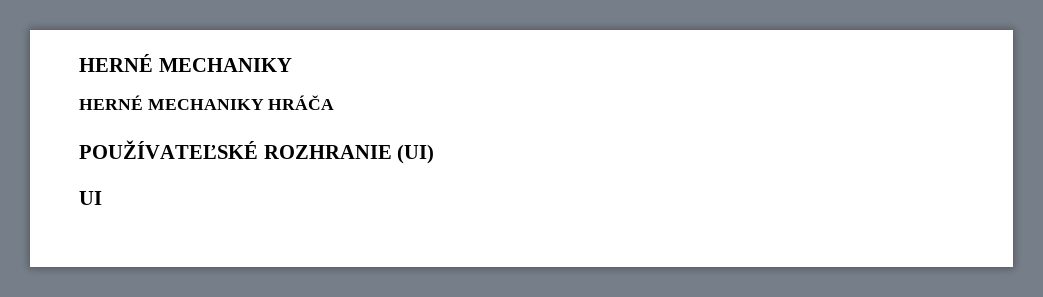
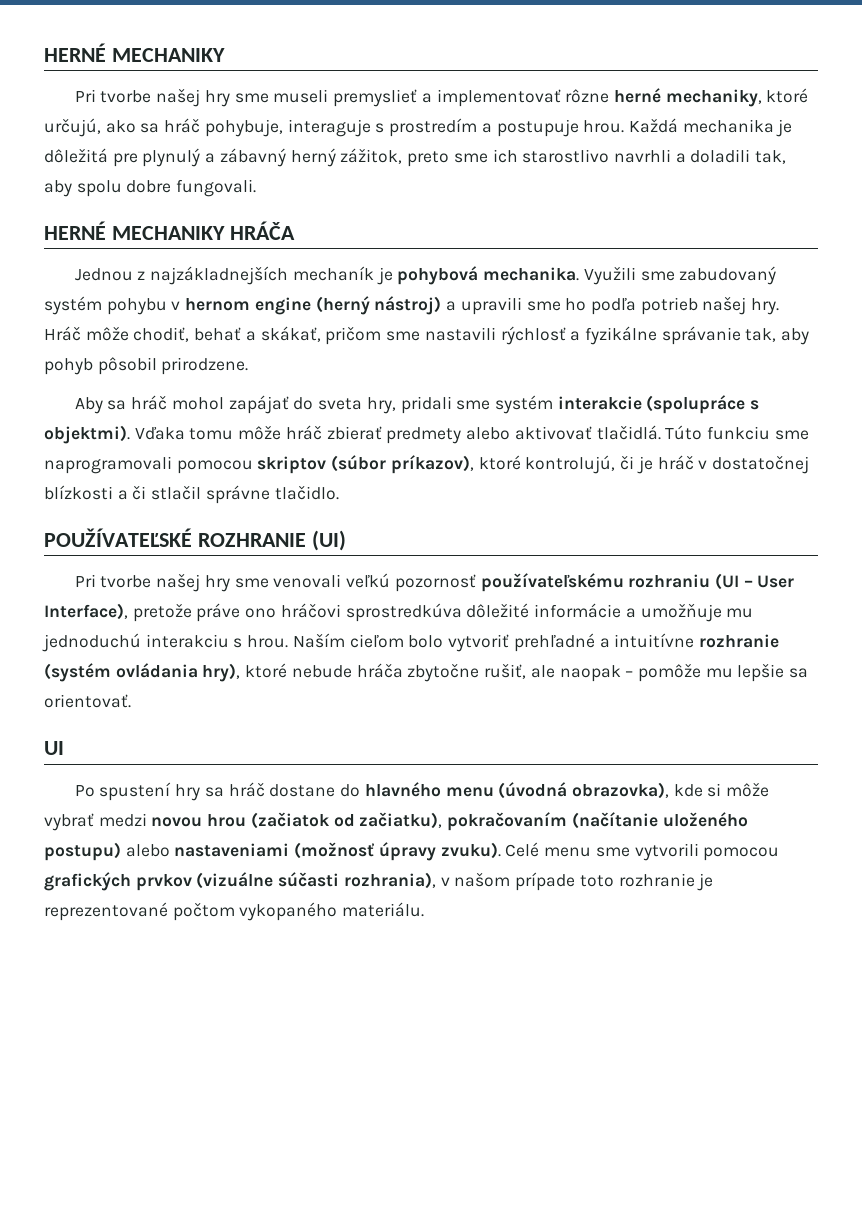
[79,95,335,110] [79,140,435,164] [79,191,102,205] HERNÉ MECHANIKY HRÁČA // POUŽÍVATEĽSKÉ ROZHRANIE (UI) // UI -> [74,88,809,107] [44,118,793,137] [44,148,787,167] [44,179,257,197] [44,221,295,240] [74,266,777,285] [44,296,780,315] [44,326,810,345] [44,357,249,375] [74,395,760,414] [44,425,809,444] [44,455,809,474] [44,485,339,504] [44,528,346,551] [74,573,795,592] [44,603,754,622] [42,633,779,652] [44,663,809,682] [44,694,131,708] [44,741,64,755] [74,782,770,801] [44,812,748,831] [44,842,780,861] [44,872,714,891] [44,902,425,921] Pri tvorbe našej hry sme museli premyslieť a implementovať rôzne herné mechaniky, ktoré určujú, ako sa hráč pohybuje, interaguje s prostredím a postupuje hrou. Každá mechanika je dôležitá pre plynulý a zábavný herný zážitok, preto sme ich starostlivo navrhli a doladili tak, aby spolu dobre fungovali. // HERNÉ MECHANIKY HRÁČA // Jednou z najzákladnejších mechaník je pohybová mechanika. Využili sme zabudovaný systém pohybu v hernom engine (herný nástroj) a upravili sme ho podľa potrieb našej hry. Hráč môže chodiť, behať a skákať, pričom sme nastavili rýchlosť a fyzikálne správanie tak, aby pohyb pôsobil prirodzene. // Aby sa hráč mohol zapájať do sveta hry, pridali sme systém interakcie (spolupráce s objektmi). Vďaka tomu môže hráč zbierať predmety alebo aktivovať tlačidlá. Túto funkciu sme naprogramovali pomocou skriptov (súbor príkazov), ktoré kontrolujú, či je hráč v dostatočnej blízkosti a či stlačil správne tlačidlo. // POUŽÍVATEĽSKÉ ROZHRANIE (UI) // Pri tvorbe našej hry sme venovali veľkú pozornosť používateľskému rozhraniu (UI – User Interface), pretože práve ono hráčovi sprostredkúva dôležité informácie a umožňuje mu jednoduchú interakciu s hrou. Naším cieľom bolo vytvoriť prehľadné a intuitívne rozhranie (systém ovládania hry), ktoré nebude hráča zbytočne rušiť, ale naopak – pomôže mu lepšie sa orientovať. // UI // Po spustení hry sa hráč dostane do hlavného menu (úvodná obrazovka), kde si môže vybrať medzi novou hrou (začiatok od začiatku), pokračovaním (načítanie uloženého postupu) alebo nastaveniami (možnosť úpravy zvuku). Celé menu sme vytvorili pomocou grafických prvkov (vizuálne súčasti rozhrania), v našom prípade toto rozhranie je reprezentované počtom vykopaného materiálu.

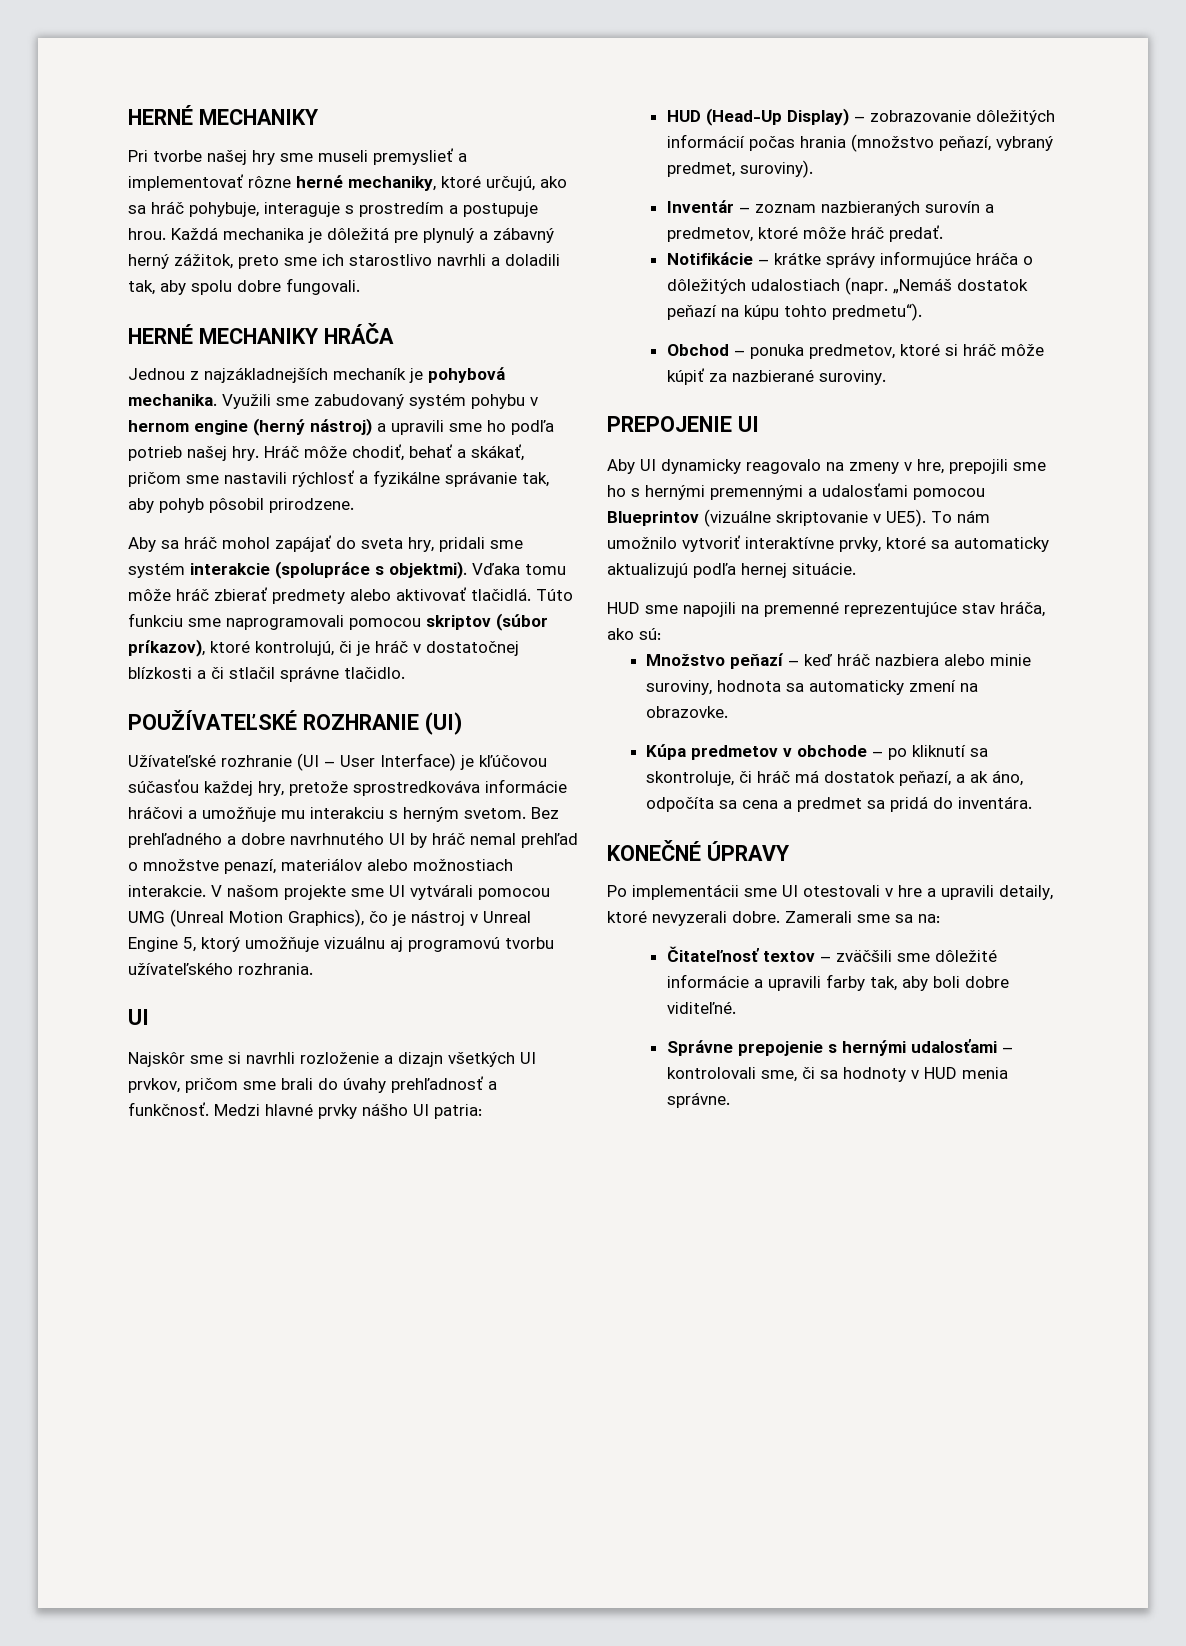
[74,573,795,592] [44,603,754,622] [42,633,779,652] [44,663,809,682] [44,694,131,708] [44,741,64,755] [74,782,770,801] [44,812,748,831] [44,842,780,861] [44,872,714,891] [44,902,425,921] Pri tvorbe našej hry sme venovali veľkú pozornosť používateľskému rozhraniu (UI – User Interface), pretože práve ono hráčovi sprostredkúva dôležité informácie a umožňuje mu jednoduchú interakciu s hrou. Naším cieľom bolo vytvoriť prehľadné a intuitívne rozhranie (systém ovládania hry), ktoré nebude hráča zbytočne rušiť, ale naopak – pomôže mu lepšie sa orientovať. // UI // Po spustení hry sa hráč dostane do hlavného menu (úvodná obrazovka), kde si môže vybrať medzi novou hrou (začiatok od začiatku), pokračovaním (načítanie uloženého postupu) alebo nastaveniami (možnosť úpravy zvuku). Celé menu sme vytvorili pomocou grafických prvkov (vizuálne súčasti rozhrania), v našom prípade toto rozhranie je reprezentované počtom vykopaného materiálu. -> [128,753,547,771] [128,779,567,796] [128,806,559,822] [128,832,578,848] [128,858,513,874] [128,884,550,900] [128,909,531,927] [128,936,554,952] [128,962,313,975] [128,1009,149,1025] [128,1052,536,1067] [128,1076,497,1093] [128,1102,482,1119] [666,108,1055,126] [666,134,1053,152] [666,160,813,178] [666,200,994,216] [666,225,943,242] [666,251,1033,268] [666,277,1028,295] [666,303,922,321] [666,343,1044,359] [666,368,886,385] [607,416,759,432] [607,459,1046,474] [607,483,985,500] [607,509,990,527] [607,535,1049,552] [607,562,856,578] [607,601,1045,617] [607,628,661,640] [646,653,1032,669] [646,680,979,695] [646,706,729,718] [646,744,989,760] [646,770,1024,786] [646,796,1033,812] [607,840,790,861] [607,884,1053,900] [607,910,940,926] [666,946,997,962] [666,974,1009,991] [666,1001,736,1014] [666,1039,1013,1056] [666,1067,1008,1082] [666,1092,730,1108] Užívateľské rozhranie (UI – User Interface) je kľúčovou súčasťou každej hry, pretože sprostredkováva informácie hráčovi a umožňuje mu interakciu s herným svetom. Bez prehľadného a dobre navrhnutého UI by hráč nemal prehľad o množstve penazí, materiálov alebo možnostiach interakcie. V našom projekte sme UI vytvárali pomocou UMG (Unreal Motion Graphics), čo je nástroj v Unreal Engine 5, ktorý umožňuje vizuálnu aj programovú tvorbu užívateľského rozhrania. // UI // Najskôr sme si navrhli rozloženie a dizajn všetkých UI prvkov, pričom sme brali do úvahy prehľadnosť a funkčnosť. Medzi hlavné prvky nášho UI patria: // HUD (Head-Up Display) – zobrazovanie dôležitých informácií počas hrania (množstvo peňazí, vybraný predmet, suroviny). // Inventár – zoznam nazbieraných surovín a predmetov, ktoré môže hráč predať. // Notifikácie – krátke správy informujúce hráča o dôležitých udalostiach (napr. „Nemáš dostatok peňazí na kúpu tohto predmetu“). // Obchod – ponuka predmetov, ktoré si hráč môže kúpiť za nazbierané suroviny. // PREPOJENIE UI // Aby UI dynamicky reagovalo na zmeny v hre, prepojili sme ho s hernými premennými a udalosťami pomocou Blueprintov (vizuálne skriptovanie v UE5). To nám umožnilo vytvoriť interaktívne prvky, ktoré sa automaticky aktualizujú podľa hernej situácie. // HUD sme napojili na premenné reprezentujúce stav hráča, ako sú: // Množstvo peňazí – keď hráč nazbiera alebo minie suroviny, hodnota sa automaticky zmení na obrazovke. // Kúpa predmetov v obchode – po kliknutí sa skontroluje, či hráč má dostatok peňazí, a ak áno, odpočíta sa cena a predmet sa pridá do inventára. // KONEČNÉ ÚPRAVY // Po implementácii sme UI otestovali v hre a upravili detaily, ktoré nevyzerali dobre. Zamerali sme sa na: // Čitateľnosť textov – zväčšili sme dôležité informácie a upravili farby tak, aby boli dobre viditeľné. // Správne prepojenie s hernými udalosťami – kontrolovali sme, či sa hodnoty v HUD menia správne.

